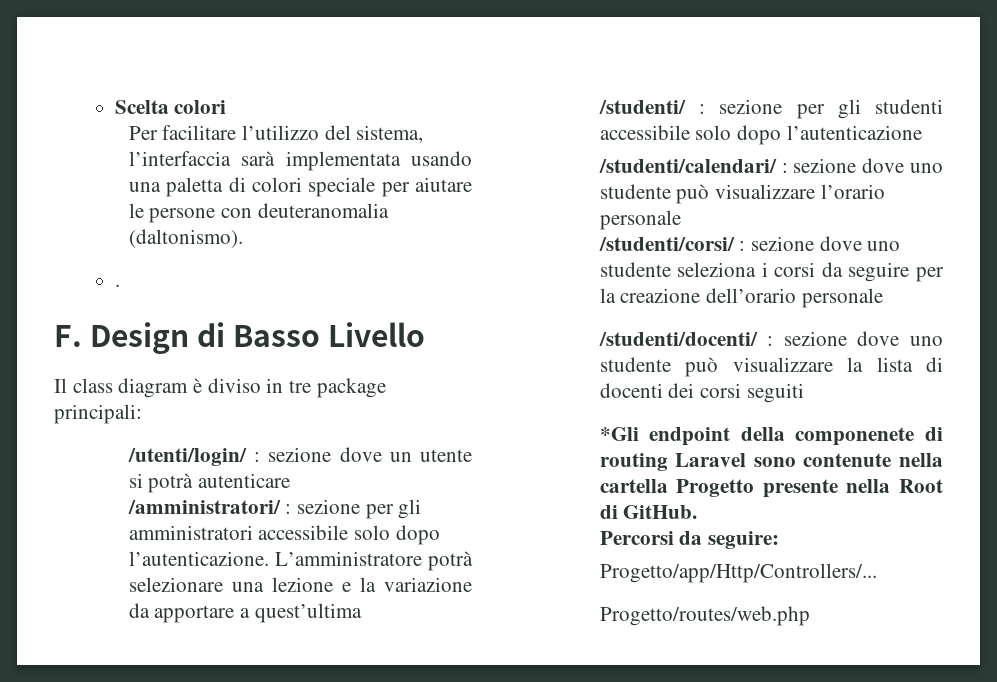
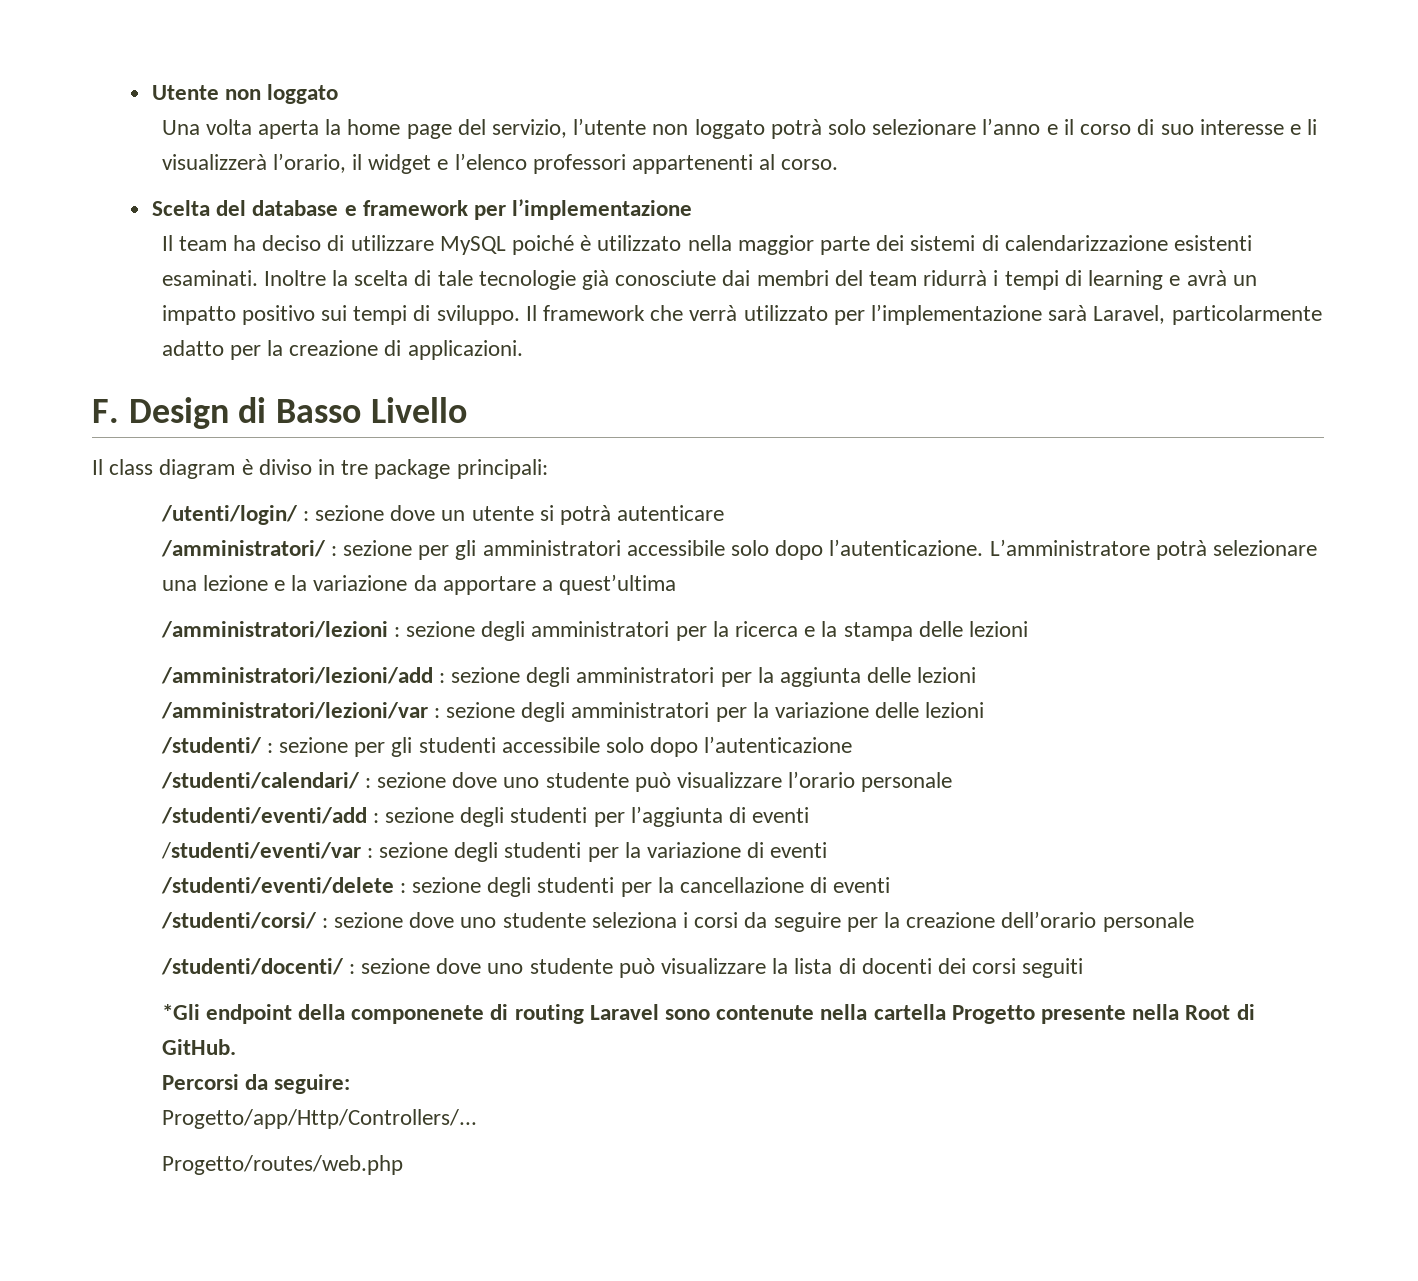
[114,100,227,114] [128,125,424,143] [128,151,472,171] [128,177,472,197] [128,203,389,223] [128,229,243,248] [114,284,120,287] Scelta colori // Per facilitare l’utilizzo del sistema, l’interfaccia sarà implementata usando una paletta di colori speciale per aiutare le persone con deuteranomalia (daltonismo). // . -> [152,84,339,104] [161,118,1318,139] [161,153,839,174] [152,199,693,220] [161,235,1253,255] [161,270,1257,290] [161,304,1322,325] [161,340,523,360] Utente non loggato // Una volta aperta la home page del servizio, l’utente non loggato potrà solo selezionare l’anno e il corso di suo interesse e li visualizzerà l’orario, il widget e l’elenco professori appartenenti al corso. // Scelta del database e framework per l’implementazione // Il team ha deciso di utilizzare MySQL poiché è utilizzato nella maggior parte dei sistemi di calendarizzazione esistenti esaminati. Inoltre la scelta di tale tecnologie già conosciute dai membri del team ridurrà i tempi di learning e avrà un impatto positivo sui tempi di sviluppo. Il framework che verrà utilizzato per l’implementazione sarà Laravel, particolarmente adatto per la creazione di applicazioni.
(362, 613) none -> [160,621,1029,641] [160,667,977,687] [160,702,985,722] // /amministratori/lezioni : sezione degli amministratori per la ricerca e la stampa delle lezioni // /amministratori/lezioni/add : sezione degli amministratori per la aggiunta delle lezioni // /amministratori/lezioni/var : sezione degli amministratori per la variazione delle lezioni
(681, 220) none -> [160,806,810,827] [160,842,828,862] [160,877,891,897] // /studenti/eventi/add : sezione degli studenti per l’aggiunta di eventi // /studenti/eventi/var : sezione degli studenti per la variazione di eventi // /studenti/eventi/delete : sezione degli studenti per la cancellazione di eventi

